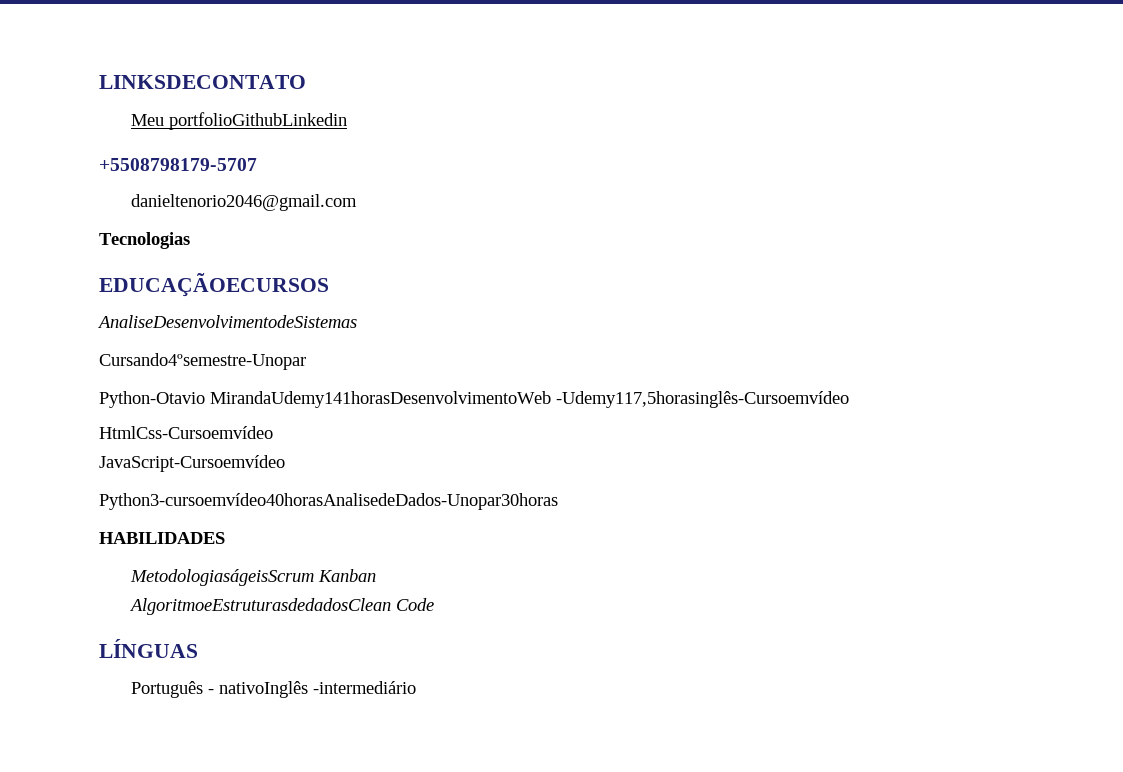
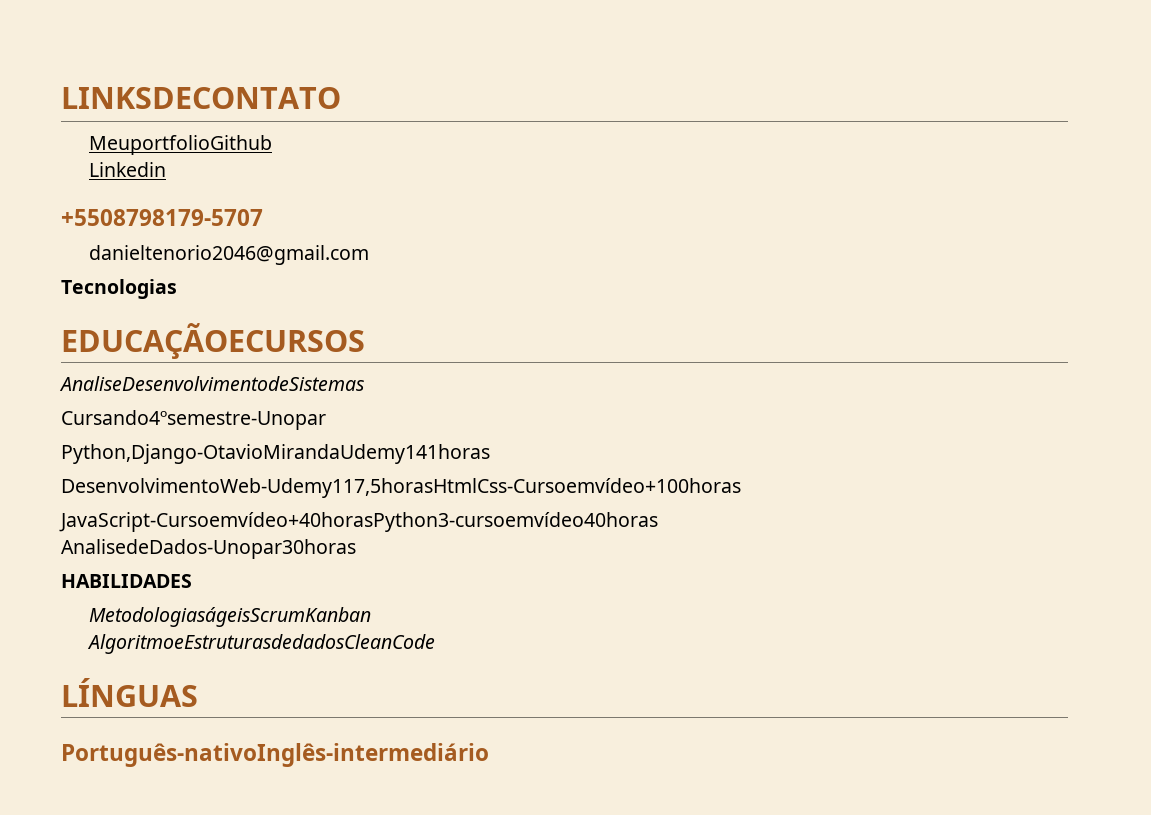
[131,112,348,130] Meu portfolioGithubLinkedin -> [88,135,272,155] [88,162,166,177] MeuportfolioGithub // Linkedin
[99,391,849,408] [99,426,273,439] [99,455,285,472] [99,493,558,510] [99,532,225,544] [130,569,377,586] [129,598,435,615] [99,639,198,658] [131,681,417,698] Python-Otavio MirandaUdemy141horasDesenvolvimentoWeb -Udemy117,5horasinglês-Cursoemvídeo // HtmlCss-Cursoemvídeo // JavaScript-Cursoemvídeo // Python3-cursoemvídeo40horasAnalisedeDados-Unopar30horas // HABILIDADES // MetodologiaságeisScrum Kanban // AlgoritmoeEstruturasdedadosClean Code // LÍNGUAS // Português - nativoInglês -intermediário -> [61,444,490,464] [61,478,741,498] [59,512,658,532] [61,539,356,559] [61,574,192,588] [88,607,371,627] [86,634,435,654] [61,678,198,707] [61,743,489,767] Python,Django-OtavioMirandaUdemy141horas // DesenvolvimentoWeb-Udemy117,5horasHtmlCss-Cursoemvídeo+100horas // JavaScript-Cursoemvídeo+40horasPython3-cursoemvídeo40horas // AnalisedeDados-Unopar30horas // HABILIDADES // MetodologiaságeisScrumKanban // AlgoritmoeEstruturasdedadosCleanCode // LÍNGUAS // Português-nativoInglês-intermediário

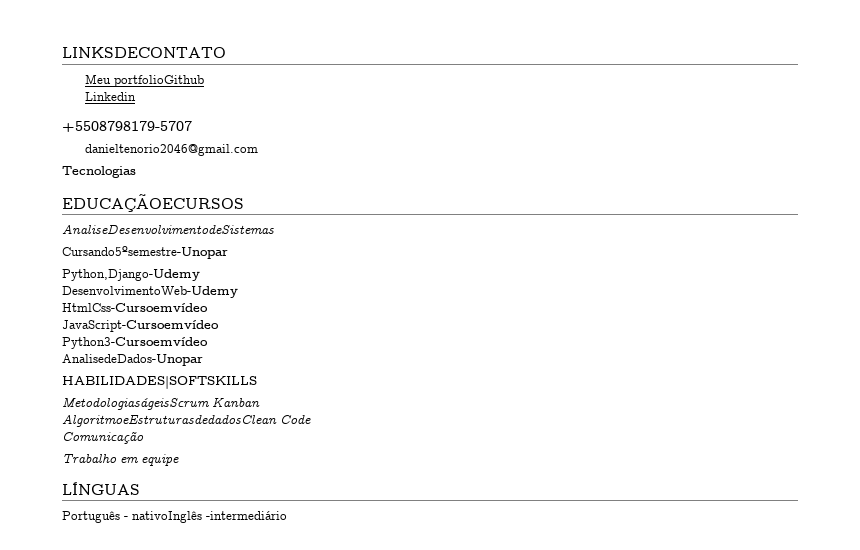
[88,135,272,155] MeuportfolioGithub -> [84,74,204,87] Meu portfolioGithub
[61,410,326,430] [61,444,490,464] [61,478,741,498] [59,512,658,532] [61,539,356,559] [61,574,192,588] [88,607,371,627] [86,634,435,654] [61,678,198,707] [61,743,489,767] Cursando4ºsemestre-Unopar // Python,Django-OtavioMirandaUdemy141horas // DesenvolvimentoWeb-Udemy117,5horasHtmlCss-Cursoemvídeo+100horas // JavaScript-Cursoemvídeo+40horasPython3-cursoemvídeo40horas // AnalisedeDados-Unopar30horas // HABILIDADES // MetodologiaságeisScrumKanban // AlgoritmoeEstruturasdedadosCleanCode // LÍNGUAS // Português-nativoInglês-intermediário -> [62,246,228,259] [62,269,200,281] [62,286,238,298] [62,303,208,312] [62,320,219,332] [62,337,208,349] [62,354,203,366] [62,376,257,389] [62,397,260,410] [62,415,311,427] [62,432,144,444] [62,454,179,466] [62,482,140,495] [62,511,287,523] Cursando5ºsemestre-Unopar // Python,Django-Udemy // DesenvolvimentoWeb-Udemy // HtmlCss-Cursoemvídeo // JavaScript-Cursoemvídeo // Python3-Cursoemvídeo // AnalisedeDados-Unopar // HABILIDADES|SOFTSKILLS // MetodologiaságeisScrum Kanban // AlgoritmoeEstruturasdedadosClean Code // Comunicação // Trabalho em equipe // LÍNGUAS // Português - nativoInglês -intermediário

